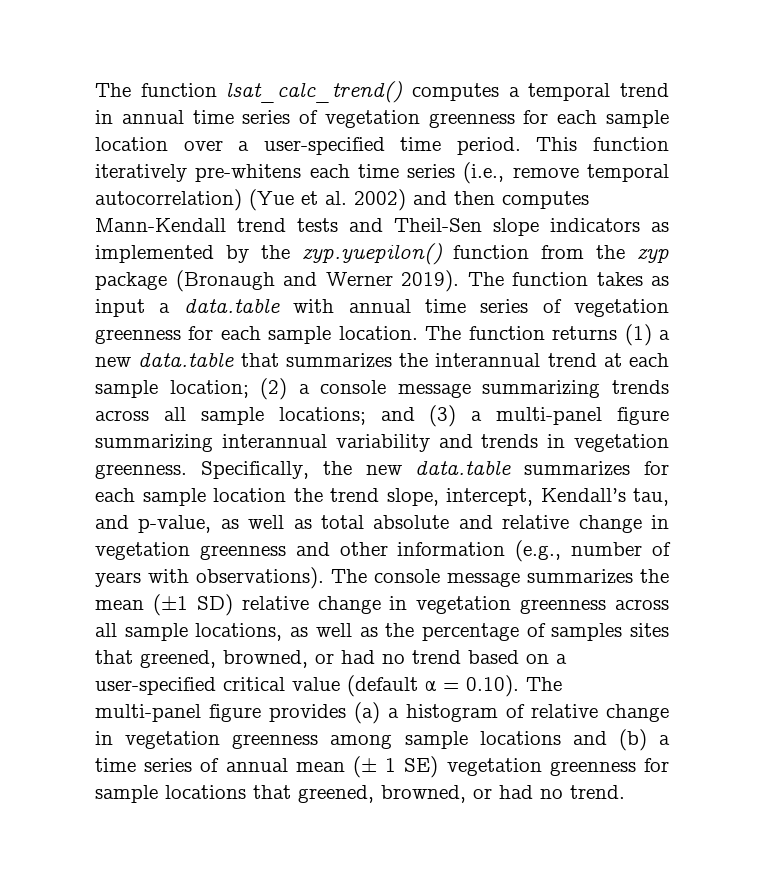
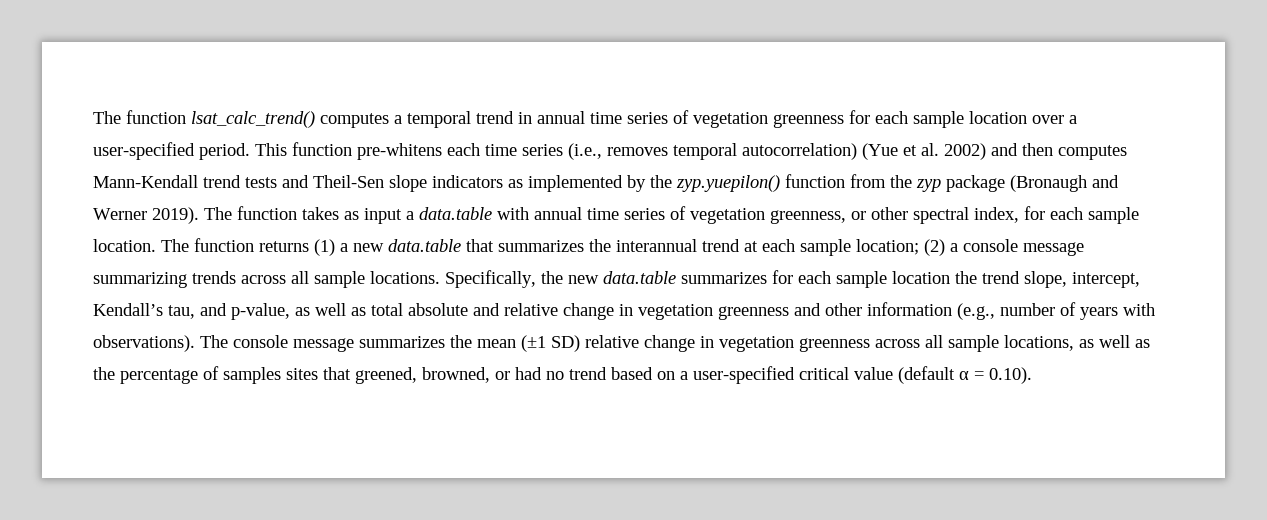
[400,137,442,151] time -> (195, 151) none
[95,164,187,182] iteratively -> (352, 149) none
[512,167,579,178] remove -> [607,147,668,156] removes
[95,329,181,344] greenness -> [770,207,1019,224] greenness, or other spectral index,
[278,405,669,427] [95,434,669,452] [95,464,187,479] locations; and (3) a multi-panel figure summarizing interannual variability and trends in vegetation greenness. -> [370,271,440,284] locations.
[526,677,562,691] [95,702,669,724] [95,729,670,751] [95,756,669,778] [95,785,625,803] The multi-panel figure provides (a) a histogram of relative change in vegetation greenness among sample locations and (b) a time series of annual mean (± 1 SE) vegetation greenness for sample locations that greened, browned, or had no trend. -> (1032, 375) none

